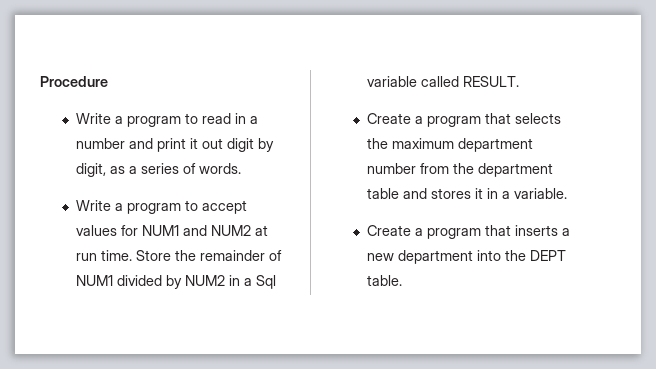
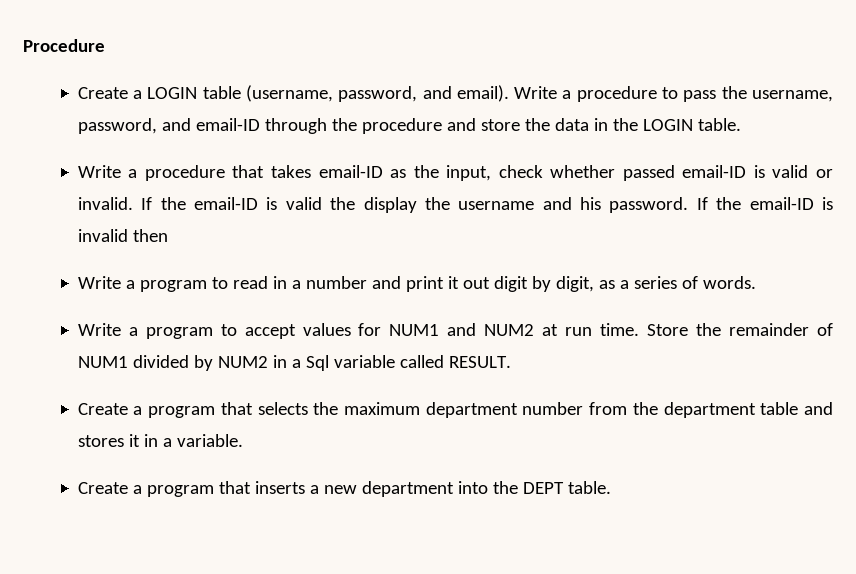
(108, 81) none -> [77,85,833,102] [77,118,741,134] [77,165,833,181] [77,197,833,213] [77,229,168,242] // Create a LOGIN table (username, password, and email). Write a procedure to pass the username, password, and email-ID through the procedure and store the data in the LOGIN table. // Write a procedure that takes email-ID as the input, check whether passed email-ID is valid or invalid. If the email-ID is valid the display the username and his password. If the email-ID is invalid then

